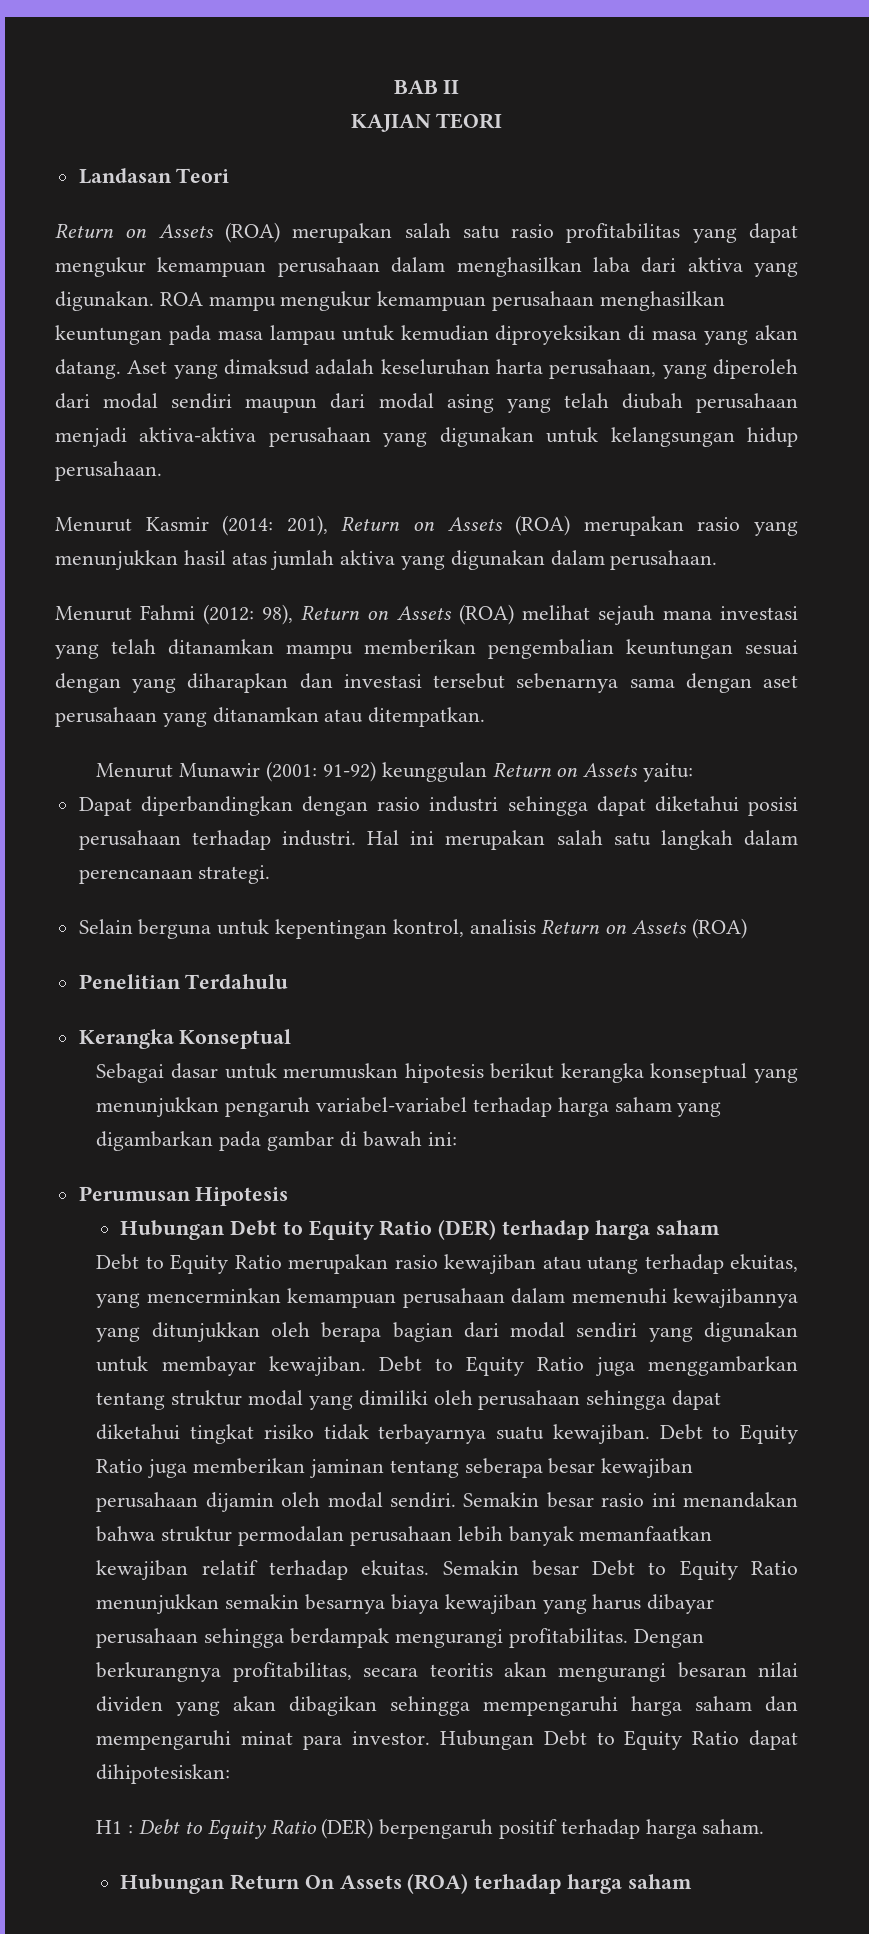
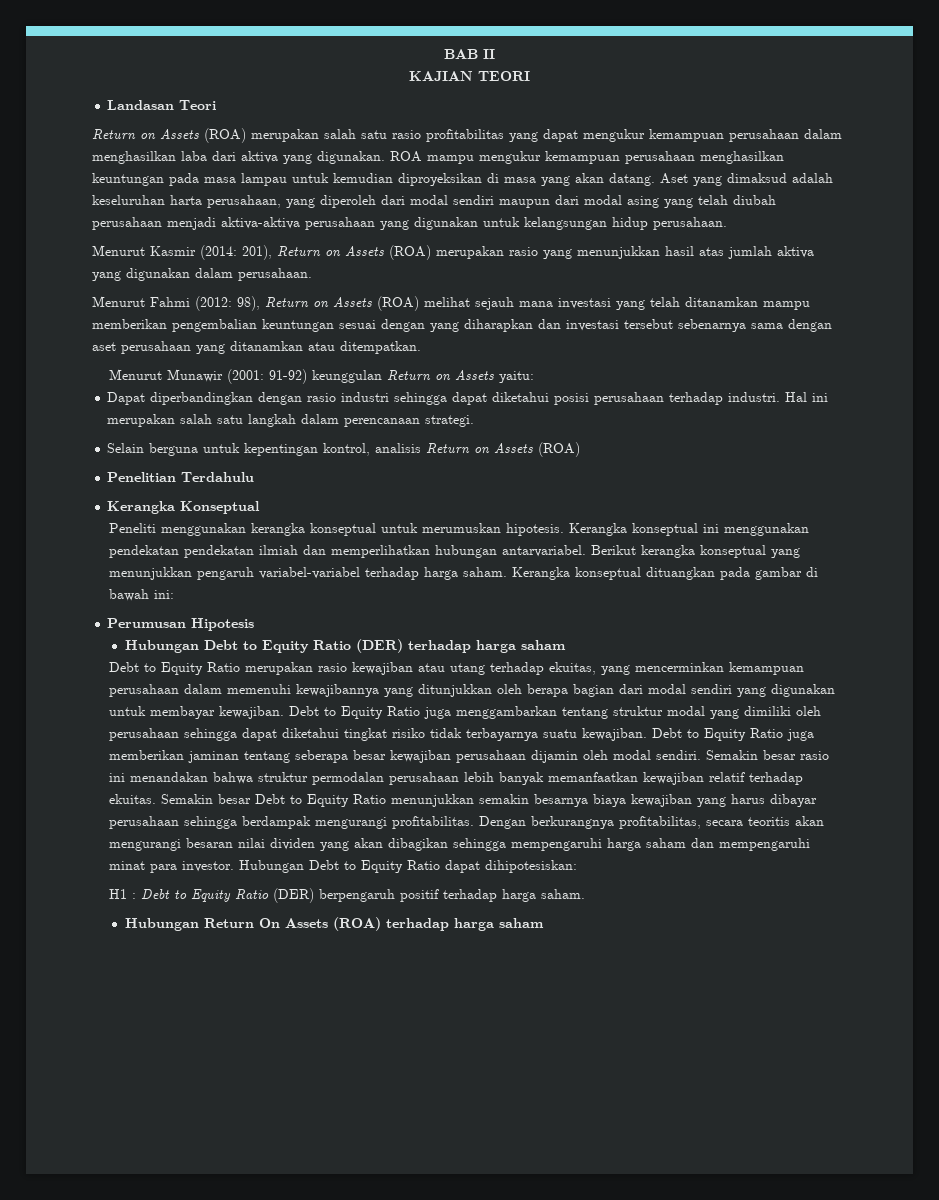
[96,1063,555,1083] Sebagai dasar untuk merumuskan hipotesis berikut -> [109,523,810,536] [109,545,637,558] Peneliti menggunakan kerangka konseptual untuk merumuskan hipotesis. Kerangka konseptual ini menggunakan pendekatan pendekatan ilmiah dan memperlihatkan hubungan antarvariabel. Berikut
[614,1097,722,1117] [96,1131,214,1151] saham yang digambarkan -> [463,567,716,580] saham. Kerangka konseptual dituangkan

